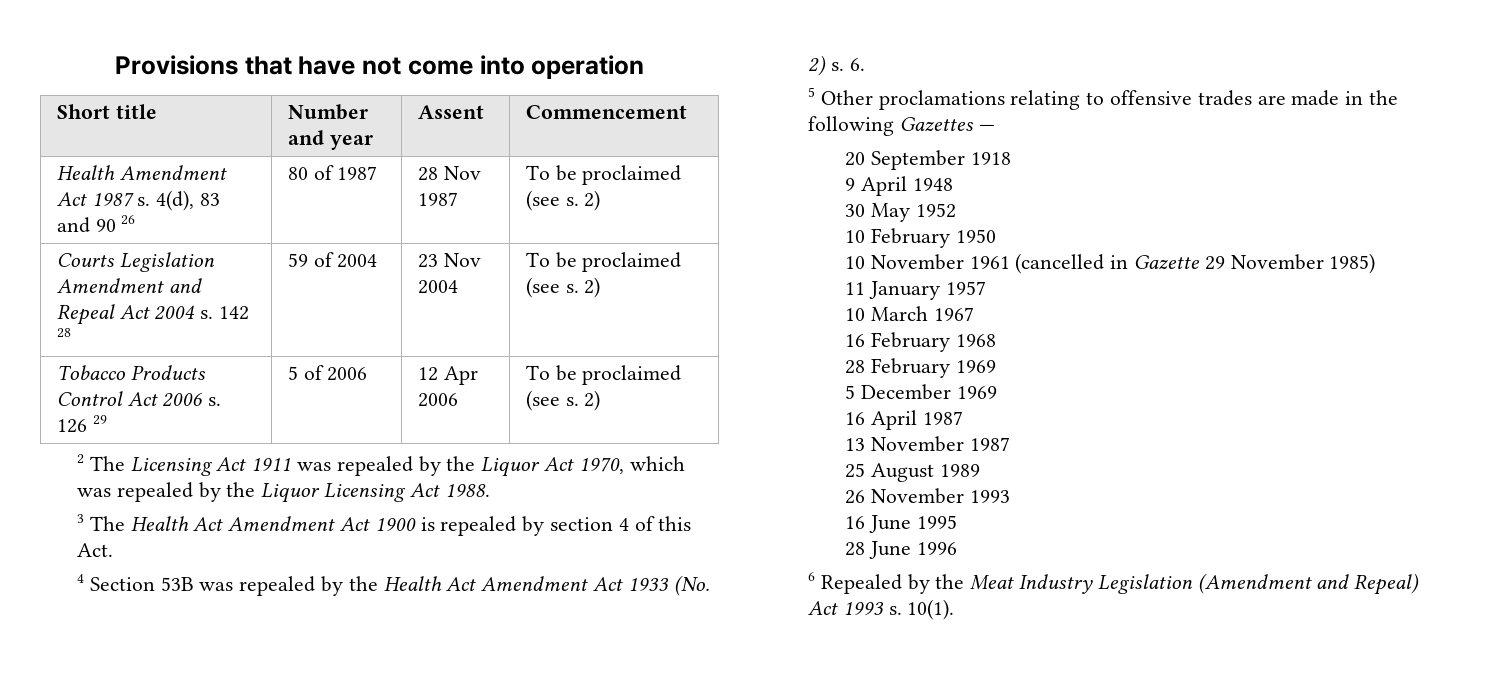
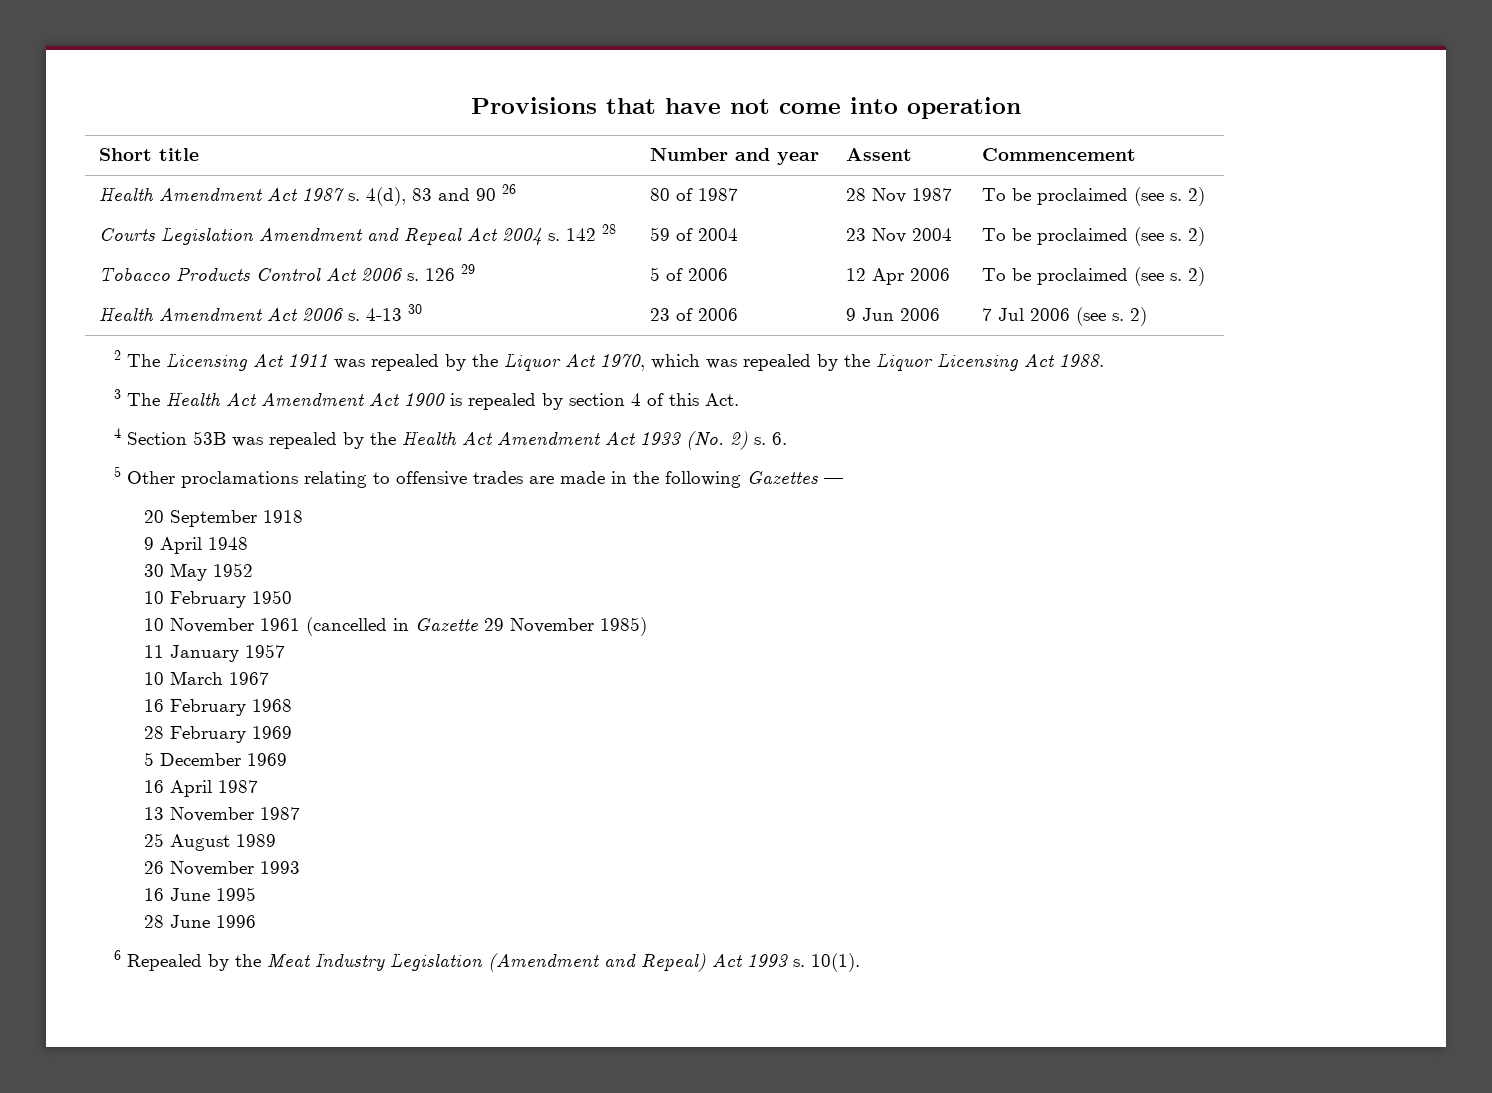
(601, 400) none -> [98,304,422,321] [649,308,738,321] [845,308,940,321] [981,307,1147,326] // Health Amendment Act 2006 s. 4-13 30 | 23 of 2006 | 9 Jun 2006 | 7 Jul 2006 (see s. 2)

